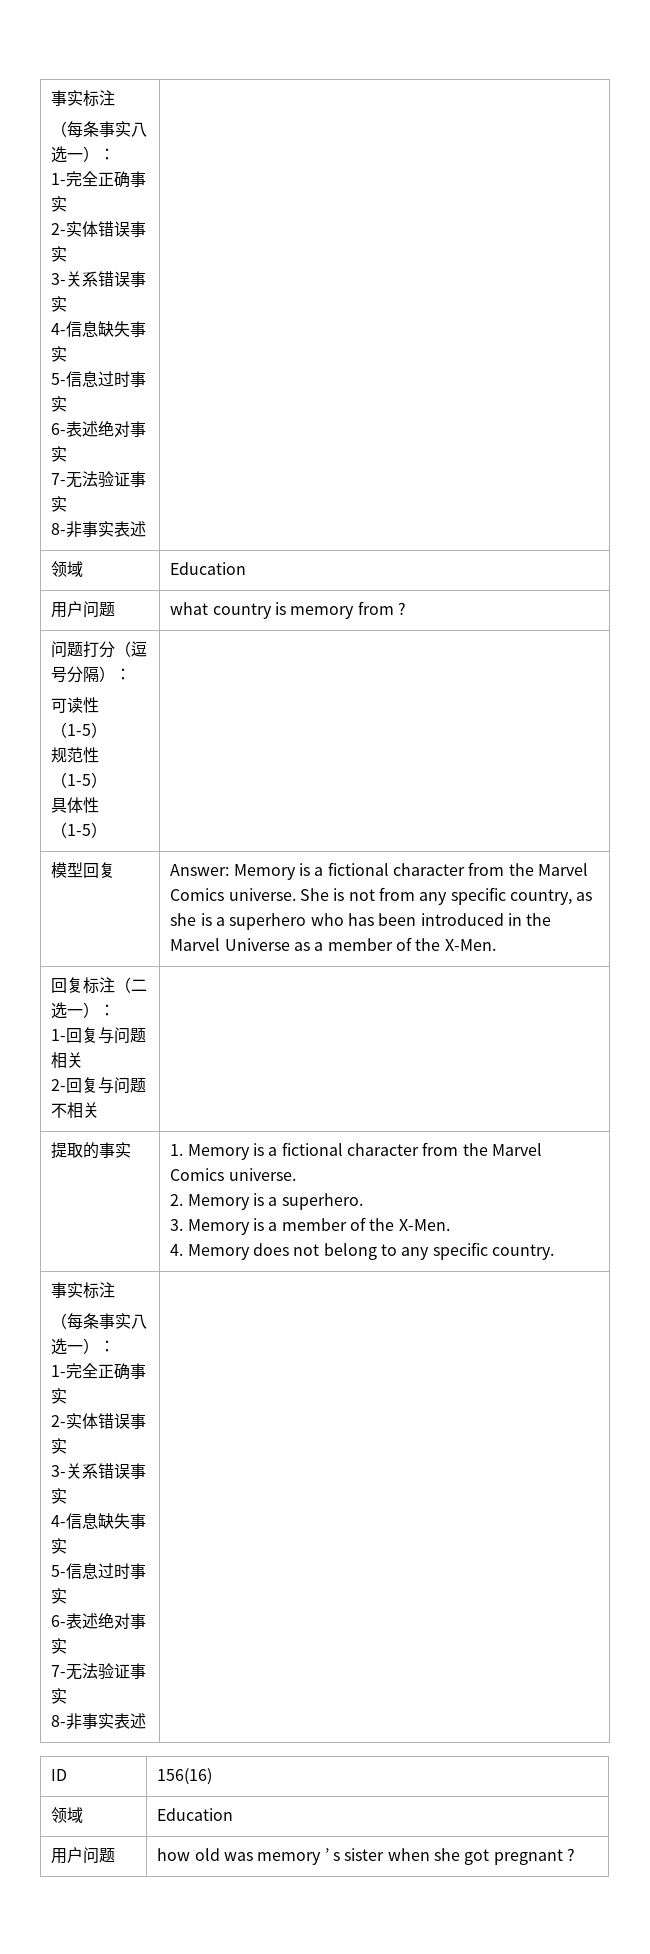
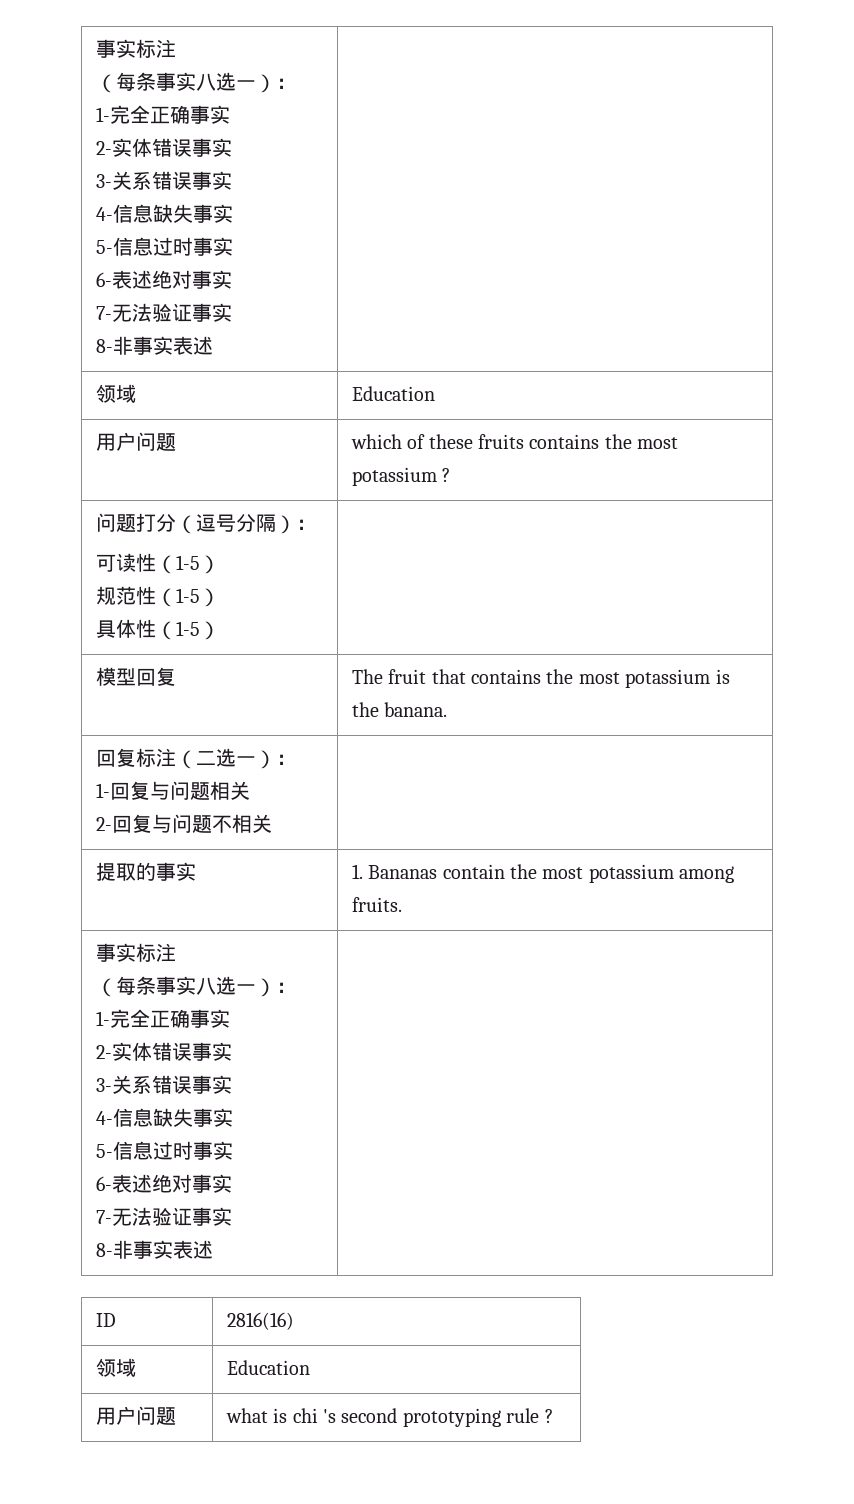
[170,601,394,619] what country is memory from -> [350,434,679,449] [351,467,437,486] which of these fruits contains the most potassium
[170,862,589,880] [170,887,593,905] [170,913,552,930] [170,937,496,951] Answer: Memory is a fictional character from the Marvel Comics universe. She is not from any specific country, as she is a superhero who has been introduced in the Marvel Universe as a member of the X-Men. -> [351,669,730,688] [351,702,448,717] The fruit that contains the most potassium is the banana.
[187,1142,543,1160] [170,1168,296,1181] [170,1193,363,1210] [170,1217,450,1235] [170,1242,555,1260] Memory is a fictional character from the Marvel Comics universe. // 2. Memory is a superhero. // 3. Memory is a member of the X-Men. // 4. Memory does not belong to any specific country. -> [368,864,735,883] [351,897,402,912] Bananas contain the most potassium among fruits.
[157,1768,213,1785] [51,1807,84,1823] [157,1808,234,1821] [51,1847,116,1864] [157,1848,563,1865] 156(16) // 领域 | Education // 用户问题 | how old was memory ’ s sister when she got pregnant -> [226,1312,294,1330] [95,1358,136,1377] [226,1360,310,1375] [95,1406,176,1425] [225,1408,540,1427] 2816(16) // 领域 | Education // 用户问题 | what is chi 's second prototyping rule

